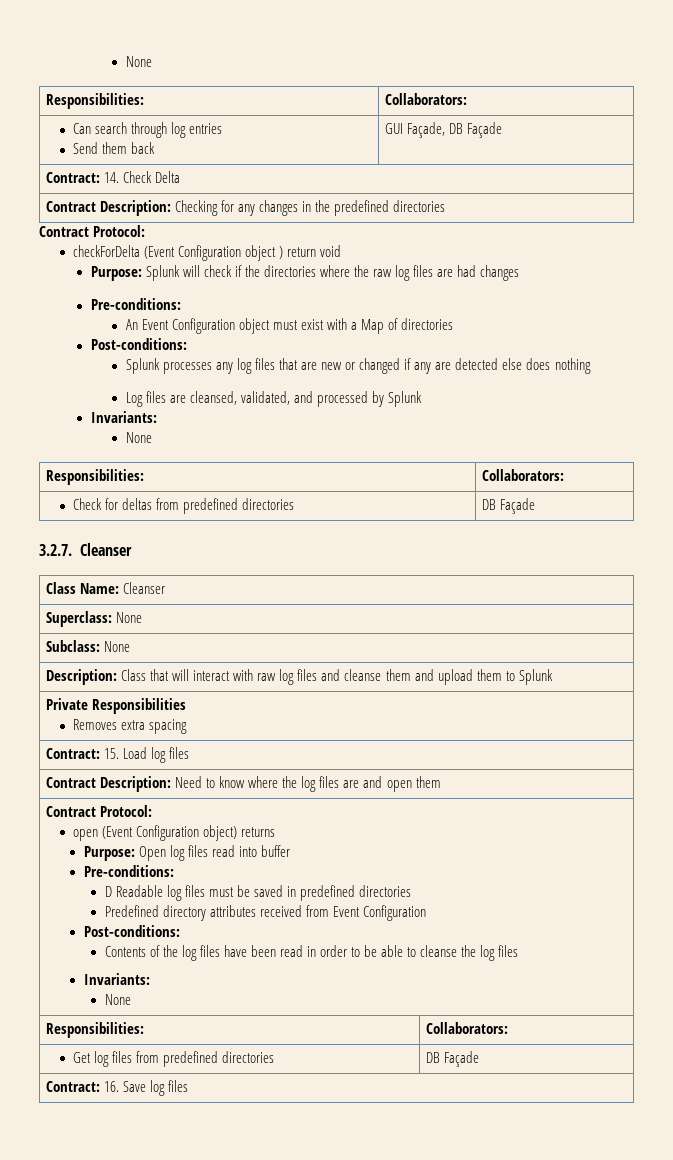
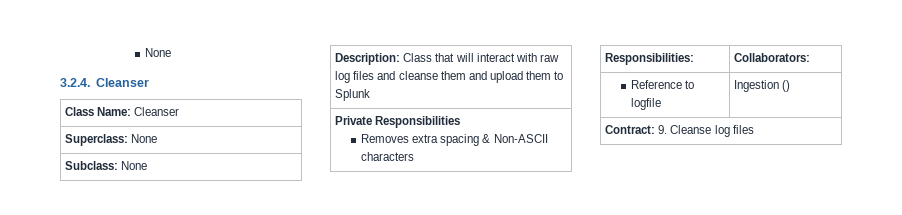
[125,56,152,67] [45,93,144,109] [384,93,467,105] [73,122,223,138] [73,142,156,154] [384,122,503,138] [45,171,181,183] [45,200,446,216] [39,225,146,237] [73,245,342,261] [90,265,520,281] [90,298,181,310] [125,318,454,334] [90,338,187,350] [125,358,591,374] [125,391,423,407] [90,411,157,423] [125,432,152,443] [45,469,144,485] [481,469,564,481] [73,498,295,514] [481,498,536,514] [39,544,72,556] None // Responsibilities: | Collaborators: // Can search through log entries // Send them back | GUI Façade, DB Façade // Contract: 14. Check Delta // Contract Description: Checking for any changes in the predefined directories // Contract Protocol: // checkForDelta (Event Configuration object ) return void // Purpose: Splunk will check if the directories where the raw log files are had changes // Pre-conditions: // An Event Configuration object must exist with a Map of directories // Post-conditions: // Splunk processes any log files that are new or changed if any are detected else does nothing // Log files are cleansed, validated, and processed by Splunk // Invariants: // None // Responsibilities: | Collaborators: // Check for deltas from predefined directories | DB Façade // 3.2.7. -> [145,48,172,57] [60,78,90,87] None // 3.2.4.
[45,747,190,763] [45,776,441,792] [45,805,153,817] [73,825,276,841] [83,845,290,861] [83,865,174,877] [104,885,412,901] [104,905,426,921] [83,925,180,937] [104,945,519,961] [83,973,150,985] [104,994,131,1005] [45,1022,144,1038] [425,1022,508,1034] [73,1051,275,1067] [425,1051,480,1067] [45,1081,147,1092] // Contract: 15. Load log files // Contract Description: Need to know where the log files are and open them // Contract Protocol: // open (Event Configuration object) returns // Purpose: Open log files read into buffer // Pre-conditions: // D Readable log files must be saved in predefined directories // Predefined directory attributes received from Event Configuration // Post-conditions: // Contents of the log files have been read in order to be able to cleanse the log files // Invariants: // None // Responsibilities: | Collaborators: // Get log files from predefined directories | DB Façade // Contract: 16. Save -> [482,134,548,143] [361,152,415,161] [605,53,695,65] [734,53,811,62] [631,80,695,89] [631,98,662,110] [734,80,791,92] [605,125,712,134] & Non-ASCII characters // Responsibilities: | Collaborators: // Reference to logfile | Ingestion () // Contract: 9. Cleanse

